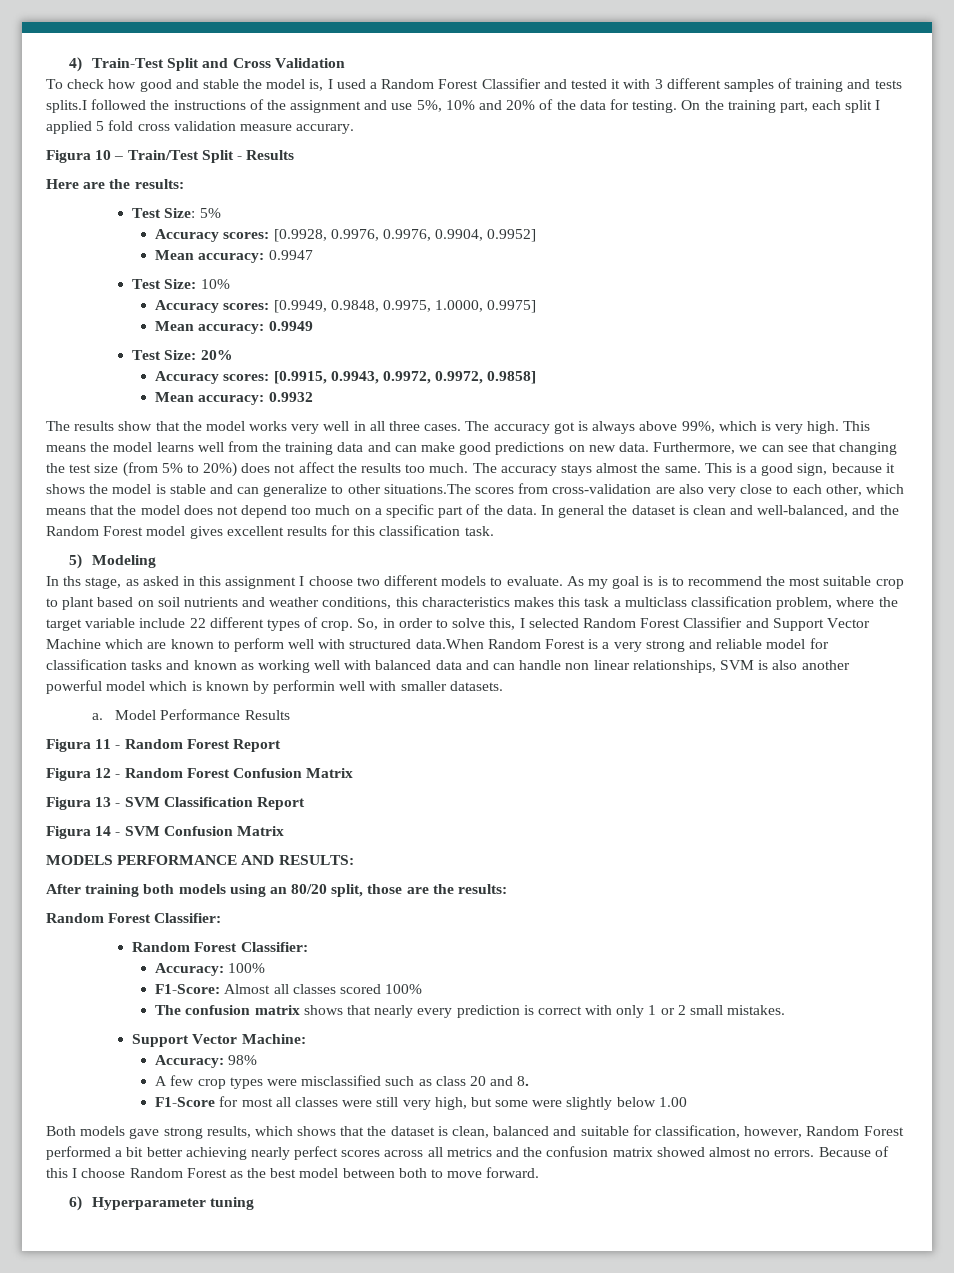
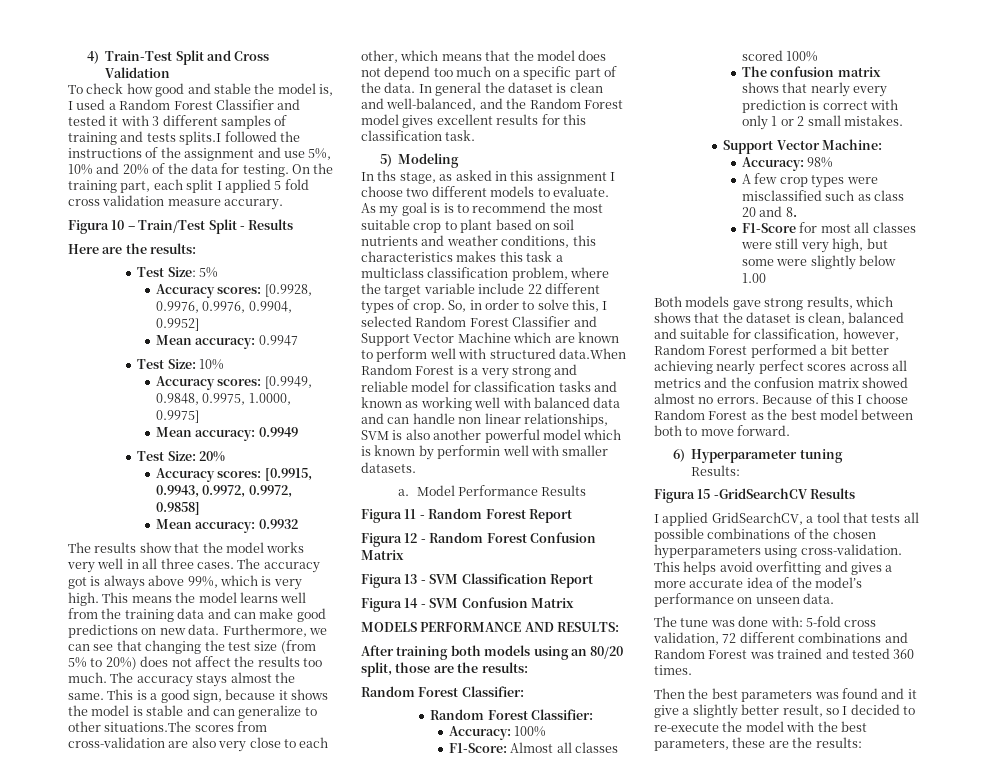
(255, 1203) none -> [691,465,741,476] [654,488,856,503] [654,512,919,526] [654,528,876,542] [654,544,902,559] [654,561,893,575] [654,577,862,588] [654,593,835,607] [654,616,877,627] [653,632,908,645] [654,648,915,659] [654,665,692,675] [654,688,917,702] [654,704,915,719] [654,721,867,732] [654,737,862,751] // Results: // Figura 15 -GridSearchCV Results // I applied GridSearchCV, a tool that tests all possible combinations of the chosen hyperparameters using cross-validation. This helps avoid overfitting and gives a more accurate idea of the model’s performance on unseen data. // The tune was done with: 5-fold cross validation, 72 different combinations and Random Forest was trained and tested 360 times. // Then the best parameters was found and it give a slightly better result, so I decided to re-execute the model with the best parameters, these are the results:

